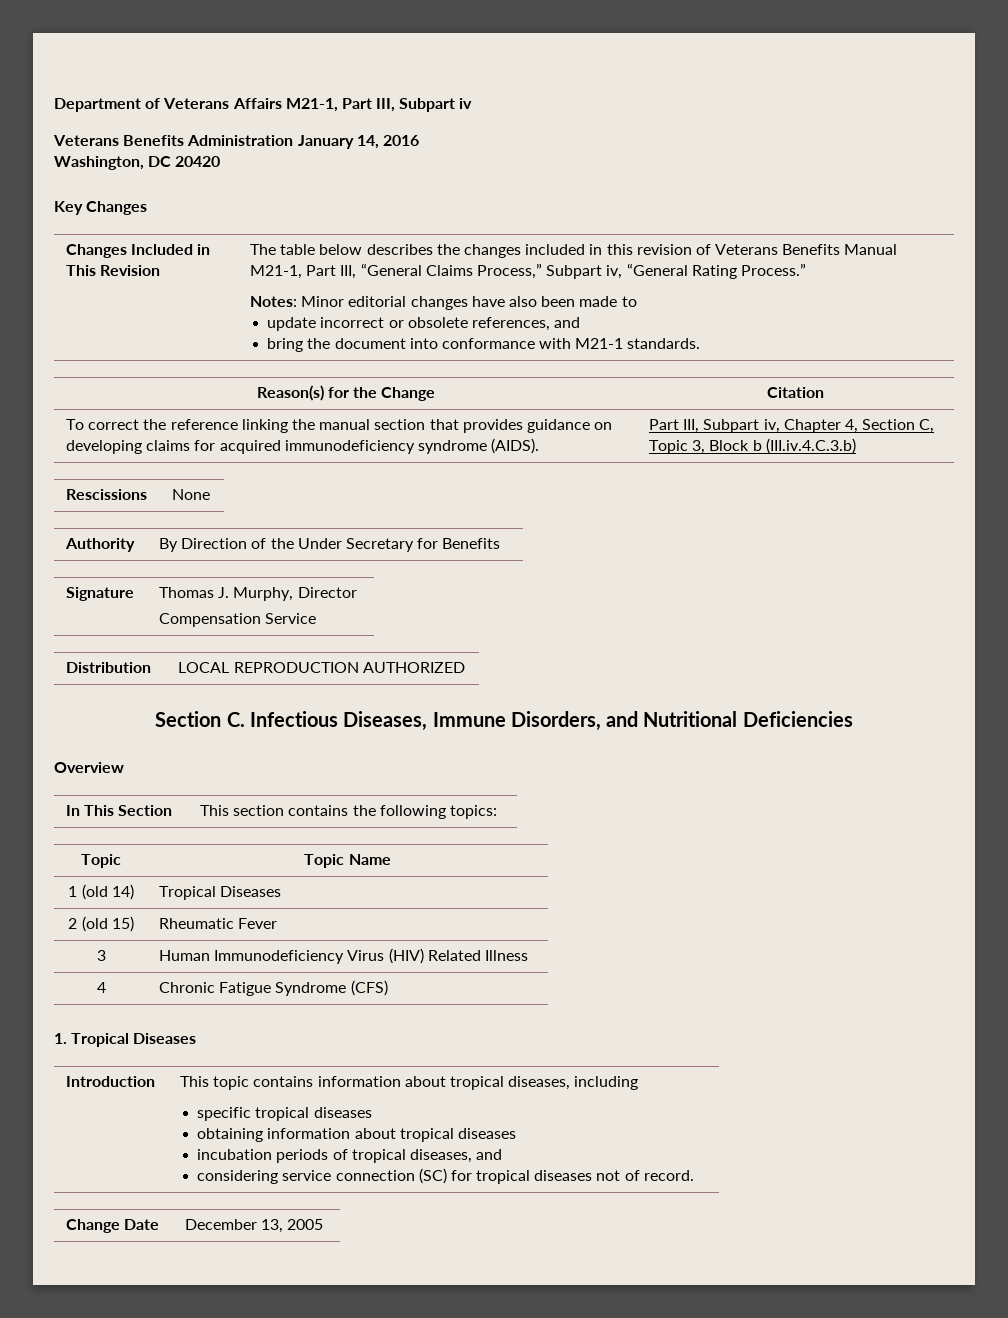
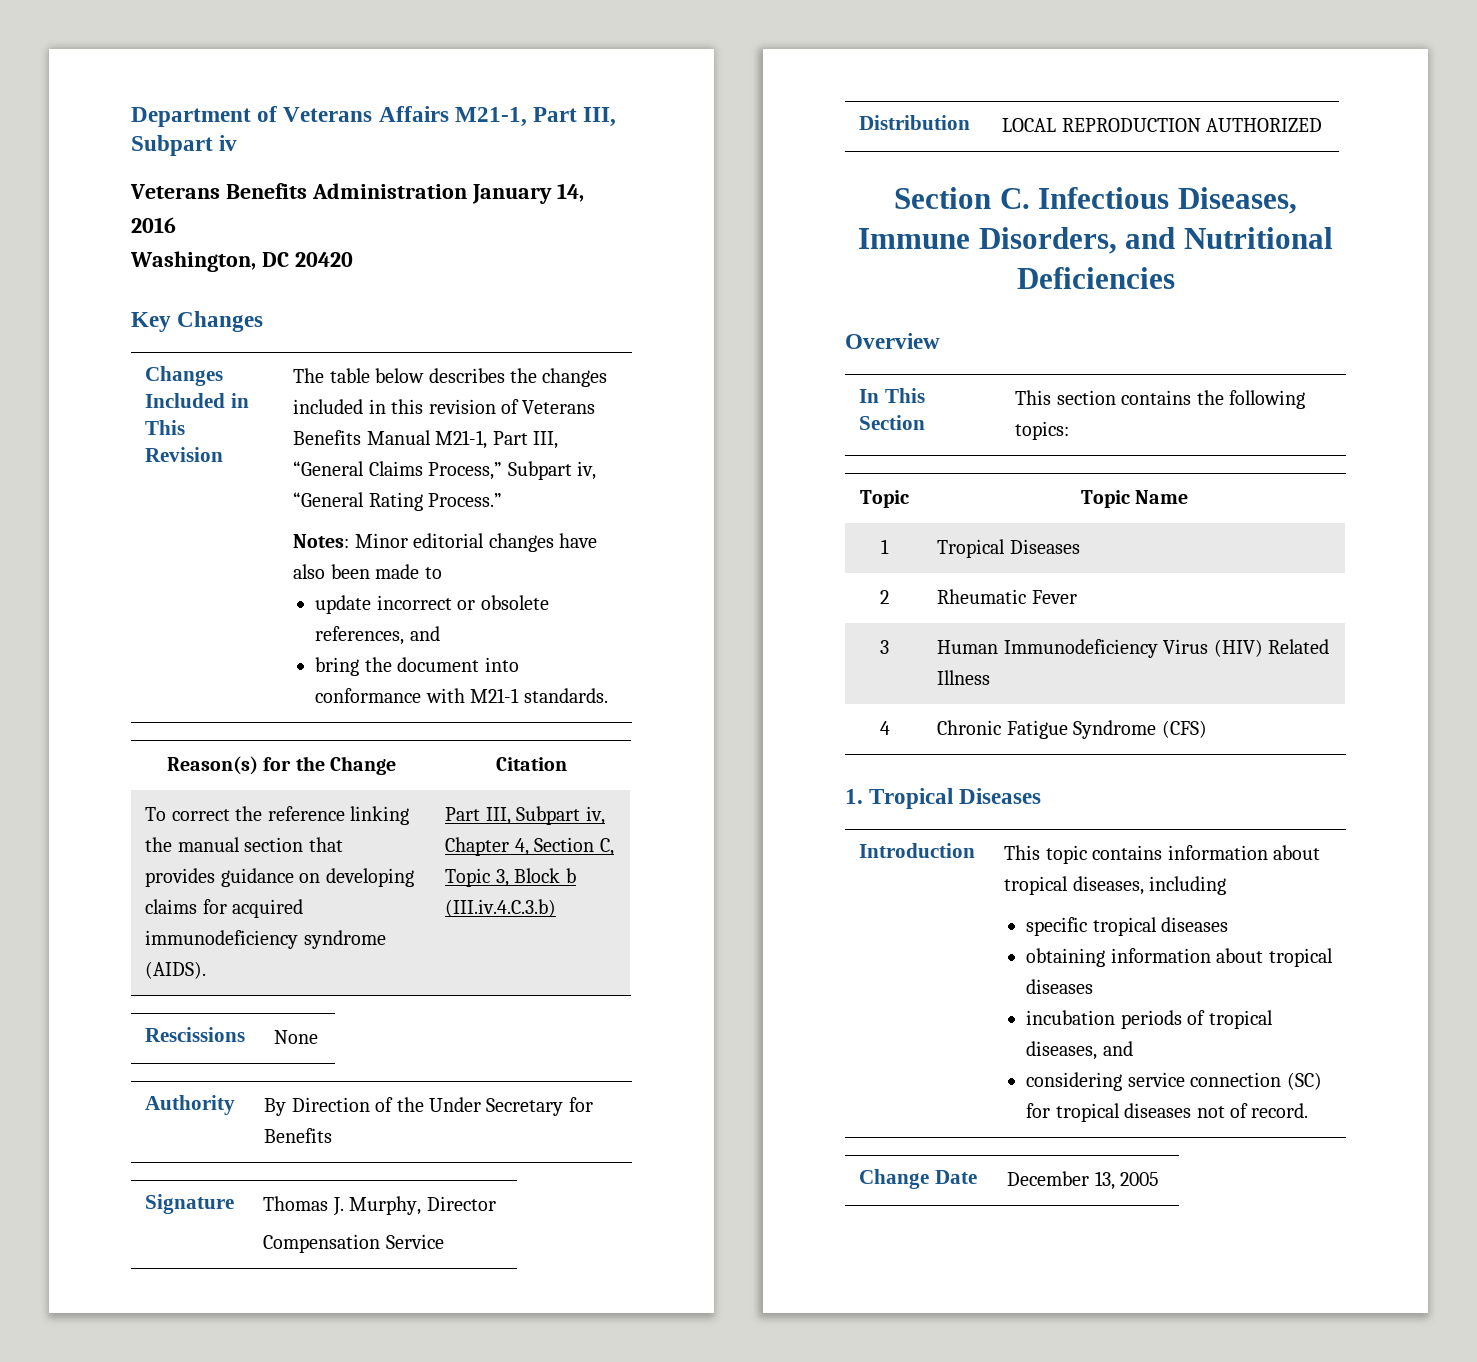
[81,884,134,900] (old 14) -> (889, 546) none
[81,916,134,932] (old 15) -> (889, 597) none

